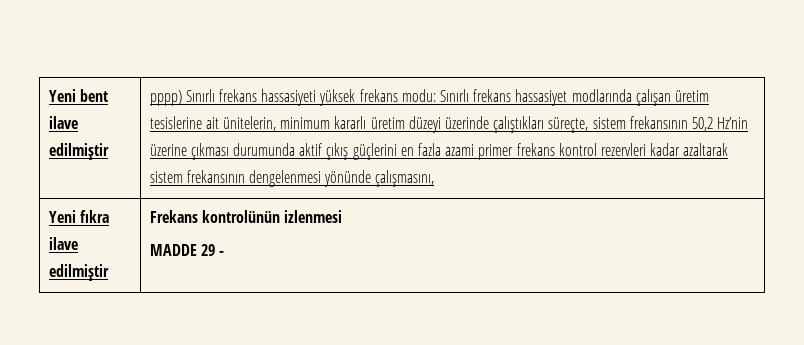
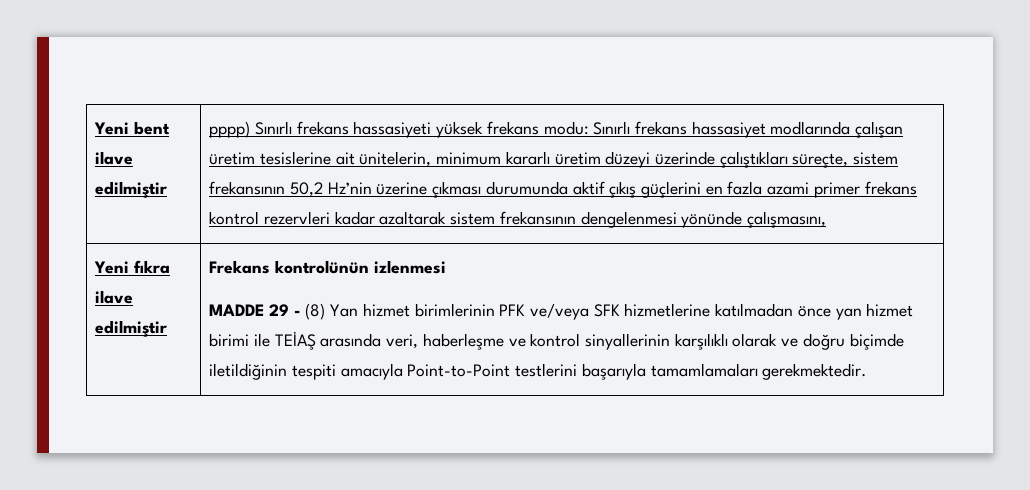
(225, 253) none -> [305,303,914,320] [209,331,904,350] [209,363,867,380] (8) Yan hizmet birimlerinin PFK ve/veya SFK hizmetlerine katılmadan önce yan hizmet birimi ile TEİAŞ arasında veri, haberleşme ve kontrol sinyallerinin karşılıklı olarak ve doğru biçimde iletildiğinin tespiti amacıyla Point-to-Point testlerini başarıyla tamamlamaları gerekmektedir.

